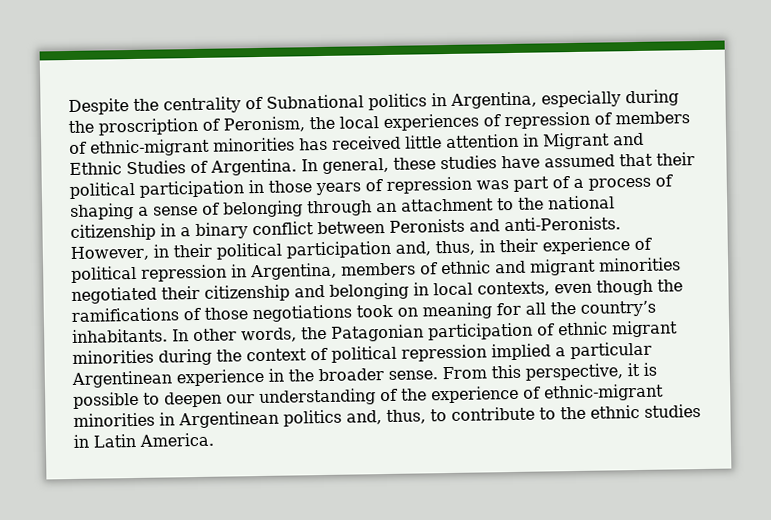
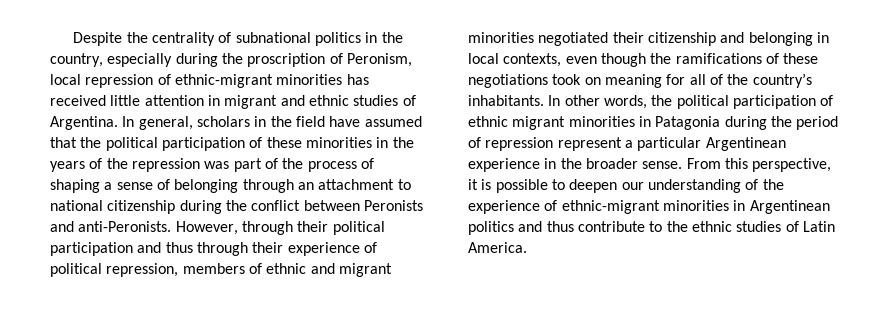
[266,94,364,109] Subnational -> [235,32,311,43] subnational
[450,91,537,109] Argentina, -> [381,32,403,43] [50,53,103,67] the country,
[309,111,690,132] the local experiences of repression of members -> [50,74,154,88] local repression
[543,132,644,150] [69,155,497,176] Migrant and Ethnic Studies of Argentina. In general, these studies -> [224,95,416,109] [50,116,325,130] migrant and ethnic studies of Argentina. In general, scholars in the field
[656,152,695,166] [69,179,312,200] their political participation in those -> [80,137,414,151] the political participation of these minorities in the
(383, 185) none -> [106,158,128,169] the
[573,178,584,188] a -> [282,158,304,169] the
[518,197,544,210] the -> (411, 184) none
[160,222,248,240] in a binary -> [179,200,247,214] during the
[152,239,495,260] in their political participation and, thus, in -> [241,221,385,235] [50,242,248,256] through their political participation and thus through
[141,262,337,282] repression in Argentina, -> [106,263,179,277] repression,
[204,307,248,320] those -> [783,53,819,64] these
(546, 308) none -> [709,74,723,85] of
[331,324,424,342] Patagonian -> [676,95,729,109] political
[158,343,551,366] during the context of political repression implied -> [638,116,839,130] [468,137,622,151] in Patagonia during the period of repression represent
[346,409,447,425] and, thus, to -> [518,221,574,232] and thus
[73,434,89,448] in -> [785,221,799,232] of

